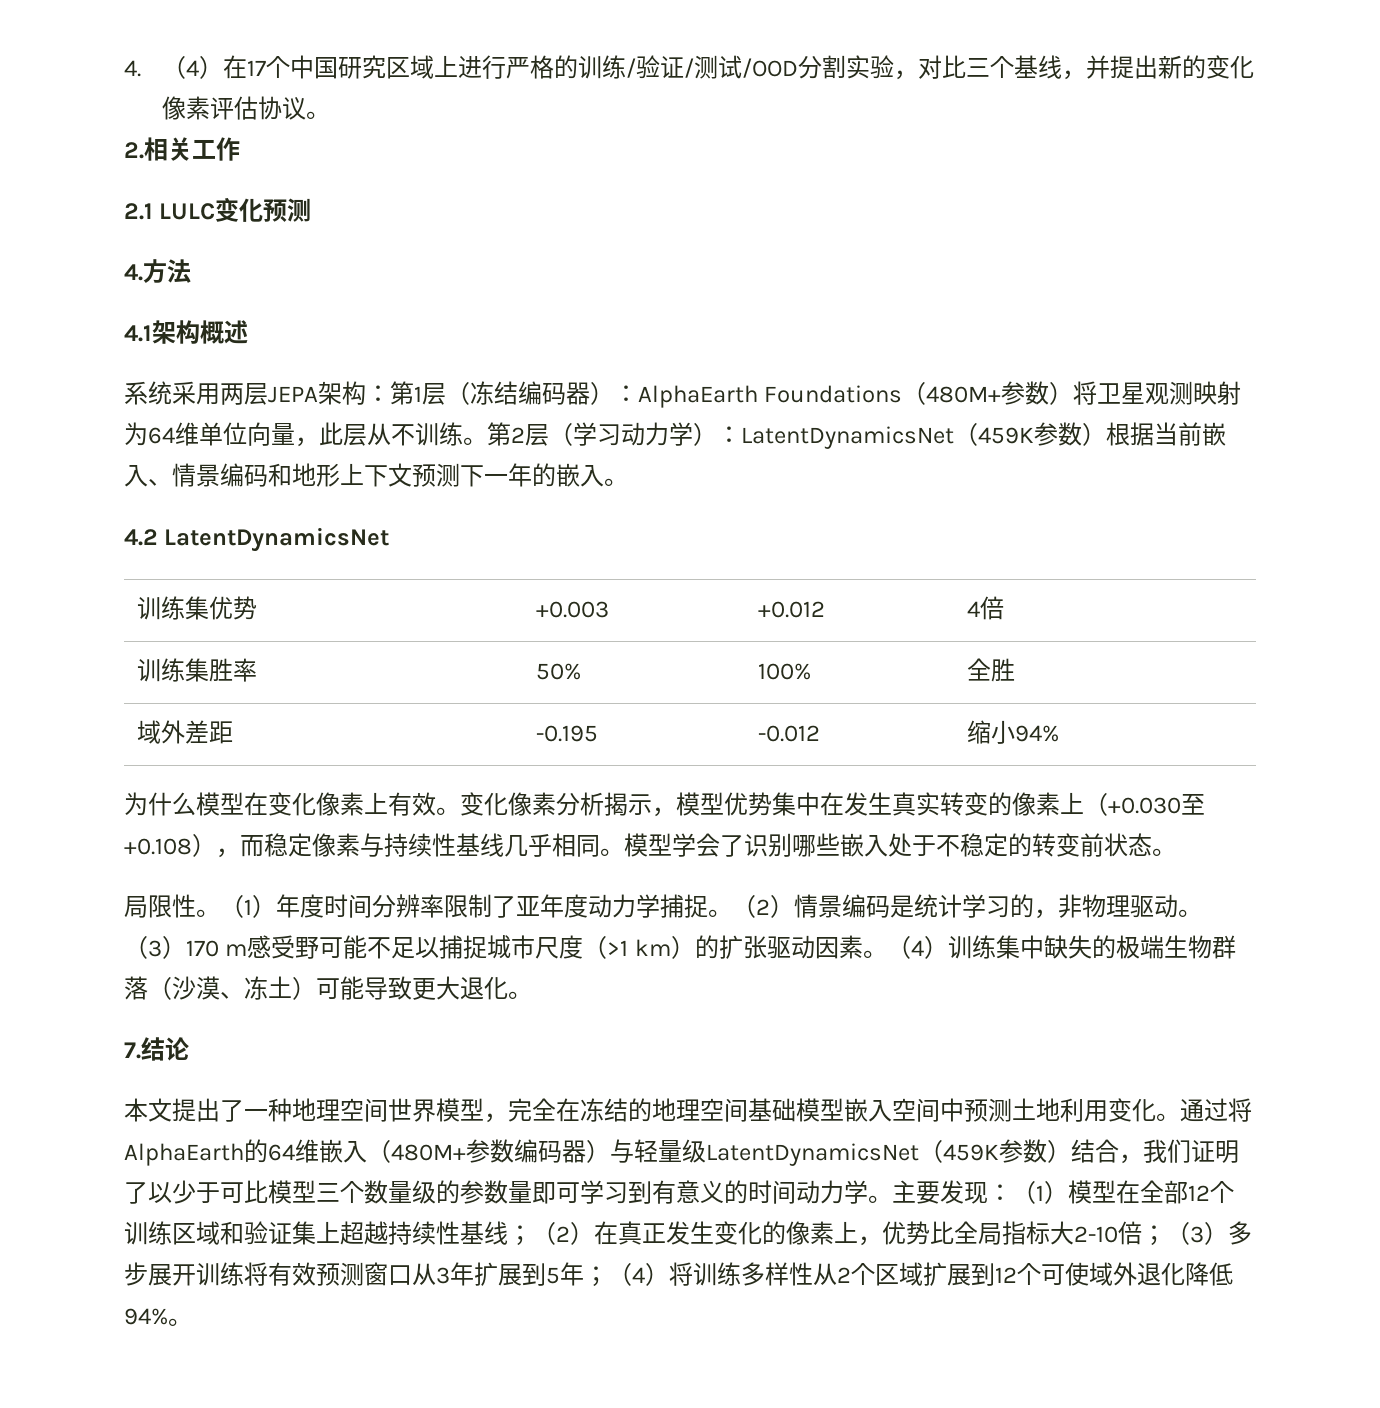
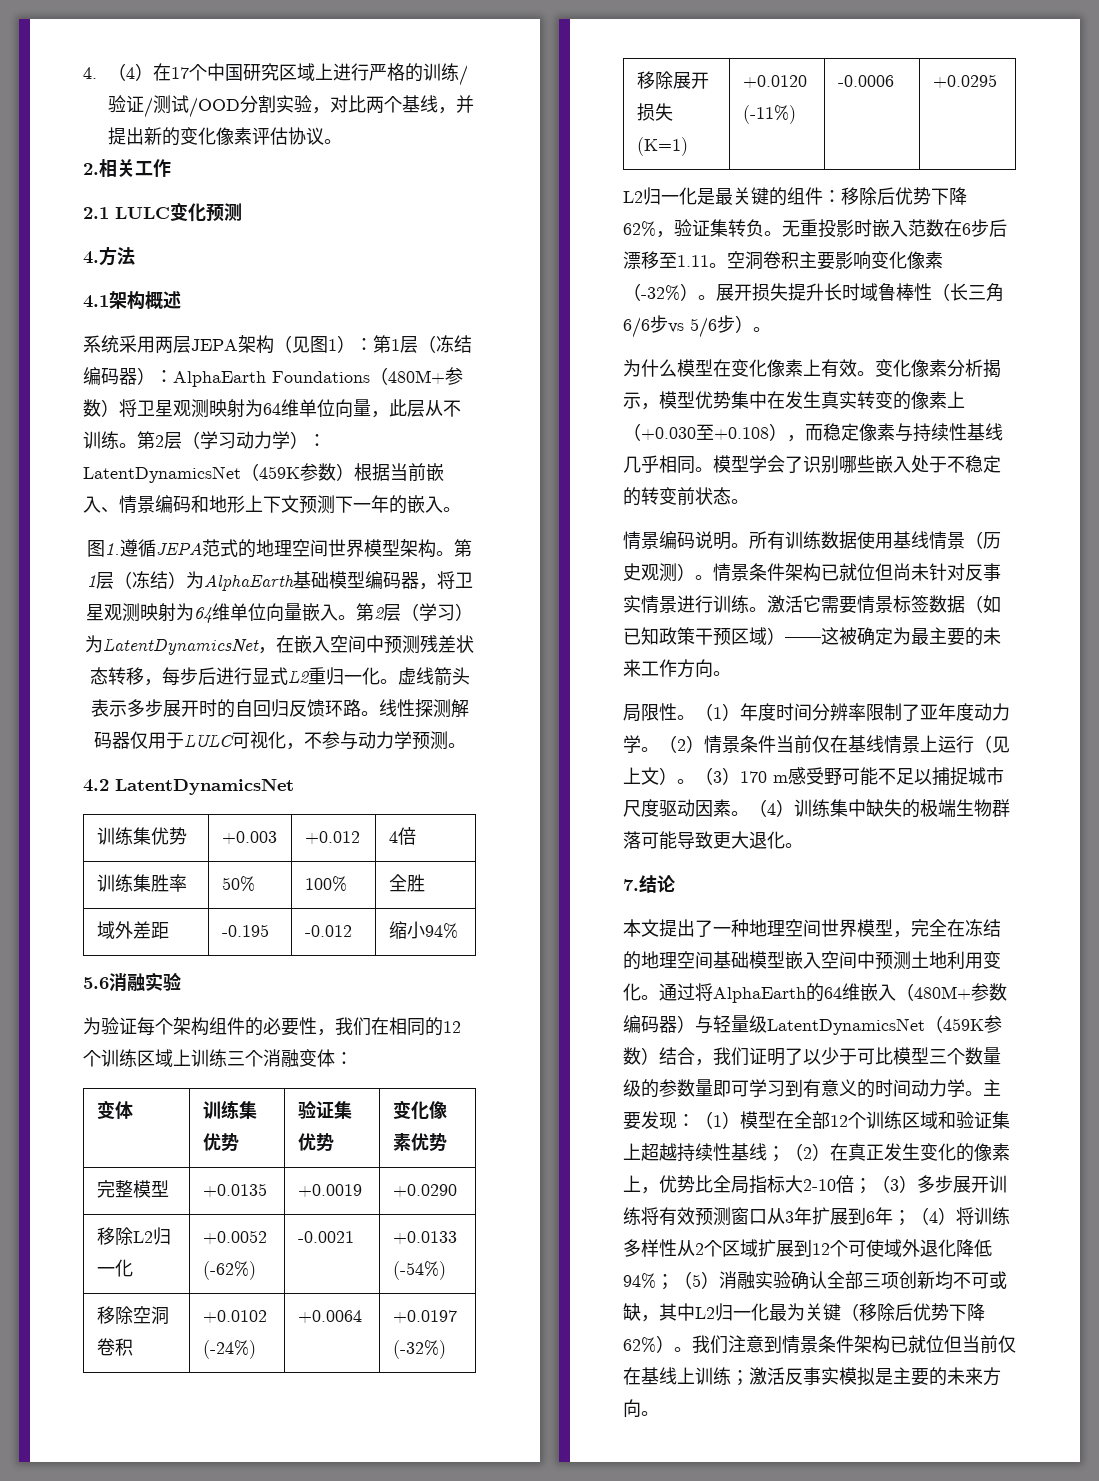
[965,58,990,77] 三 -> [366,96,385,113] 两
(366, 393) none -> [274,335,355,353] （见图1）
(628, 482) none -> [87,539,472,558] [86,571,473,591] [86,603,473,623] [85,635,474,655] [89,667,470,686] [90,699,469,718] [93,731,466,750] // 图1.遵循JEPA范式的地理空间世界模型架构。第1层（冻结）为AlphaEarth基础模型编码器，将卫星观测映射为64维单位向量嵌入。第2层（学习）为LatentDynamicsNet，在嵌入空间中预测残差状态转移，每步后进行显式L2重归一化。虚线箭头表示多步展开时的自回归反馈环路。线性探测解码器仅用于LULC可视化，不参与动力学预测。
(1060, 733) none -> [83,972,181,991] [83,1017,461,1036] [83,1049,353,1067] [96,1100,133,1119] [202,1100,257,1119] [202,1133,239,1151] [297,1100,352,1119] [297,1133,334,1151] [392,1100,447,1120] [392,1133,447,1151] [96,1180,169,1198] [202,1183,267,1197] [297,1184,362,1197] [392,1184,457,1197] [96,1227,171,1245] [96,1259,133,1277] [202,1230,267,1244] [202,1261,256,1280] [297,1231,354,1243] [392,1231,457,1244] [392,1261,446,1280] [96,1306,169,1324] [96,1338,133,1356] [202,1310,267,1323] [202,1340,256,1359] [297,1310,362,1323] [392,1310,457,1323] [392,1340,446,1359] [636,71,709,89] [636,103,673,121] [636,137,688,156] [742,75,807,88] [742,105,796,124] [837,75,894,87] [932,74,997,88] [623,187,967,206] [623,219,1007,238] [623,251,943,270] [623,283,1004,302] [623,315,771,338] // 5.6消融实验 // 为验证每个架构组件的必要性，我们在相同的12个训练区域上训练三个消融变体： // 变体 | 训练集优势 | 验证集优势 | 变化像素优势 // 完整模型 | +0.0135 | +0.0019 | +0.0290 // 移除L2归一化 | +0.0052 (-62%) | -0.0021 | +0.0133 (-54%) // 移除空洞卷积 | +0.0102 (-24%) | +0.0064 | +0.0197 (-32%) // 移除展开损失(K=1) | +0.0120 (-11%) | -0.0006 | +0.0295 // L2归一化是最关键的组件：移除后优势下降62%，验证集转负。无重投影时嵌入范数在6步后漂移至1.11。空洞卷积主要影响变化像素（-32%）。展开损失提升长时域鲁棒性（长三角6/6步vs 5/6步）。
(1176, 852) none -> [623,531,1001,550] [623,563,1001,582] [623,595,1001,614] [623,627,1001,646] [623,659,731,678] // 情景编码说明。所有训练数据使用基线情景（历史观测）。情景条件架构已就位但尚未针对反事实情景进行训练。激活它需要情景标签数据（如已知政策干预区域）——这被确定为最主要的未来工作方向。
[660,894,708,918] 捕捉 -> (641, 744) none
[842,894,1178,919] 编码是统计学习的，非物理驱动 -> [740,735,1010,754] [623,767,677,785] 条件当前仅在基线情景上运行（见上文）
[583,935,767,959] （>1 km）的扩张 -> (659, 808) none
[148,976,316,1000] （沙漠、冻土） -> (641, 840) none
[546,1267,560,1284] 5 -> [866,1211,875,1223] 6
(168, 1316) none -> [656,1271,1007,1290] [623,1303,985,1322] [623,1335,1016,1354] [623,1367,1001,1386] [623,1399,641,1417] ；（5）消融实验确认全部三项创新均不可或缺，其中L2归一化最为关键（移除后优势下降62%）。我们注意到情景条件架构已就位但当前仅在基线上训练；激活反事实模拟是主要的未来方向

